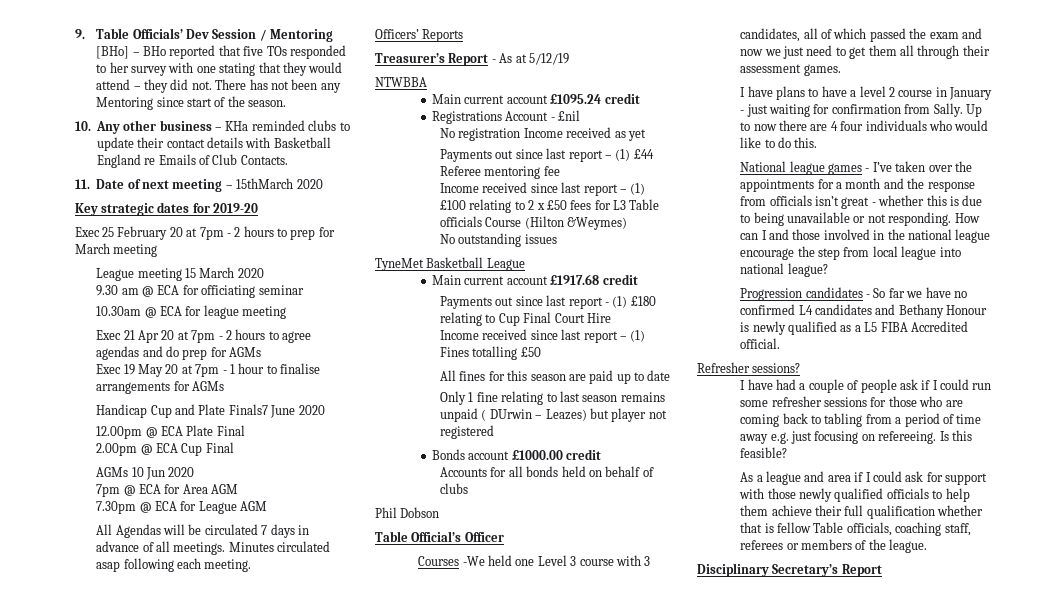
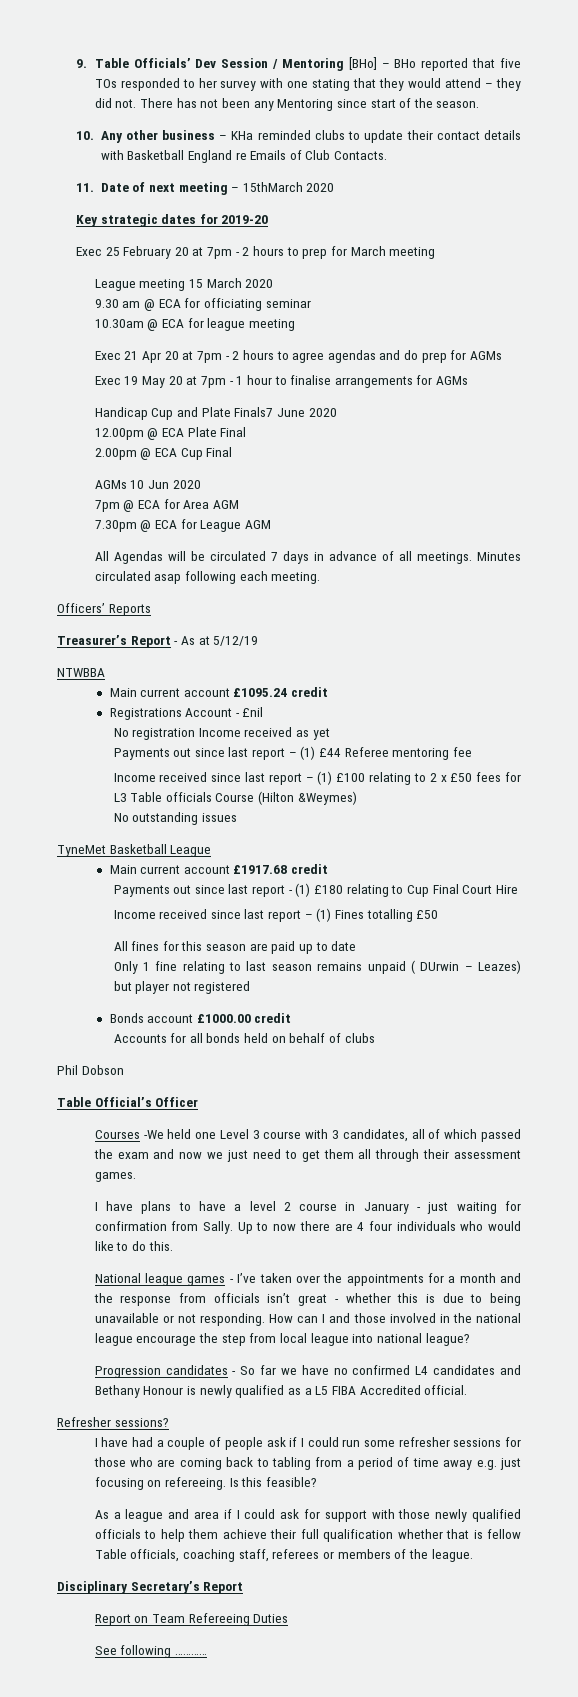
(882, 570) none -> [94,1613,289,1626] [94,1645,207,1658] // Report on Team Refereeing Duties // See following …………

